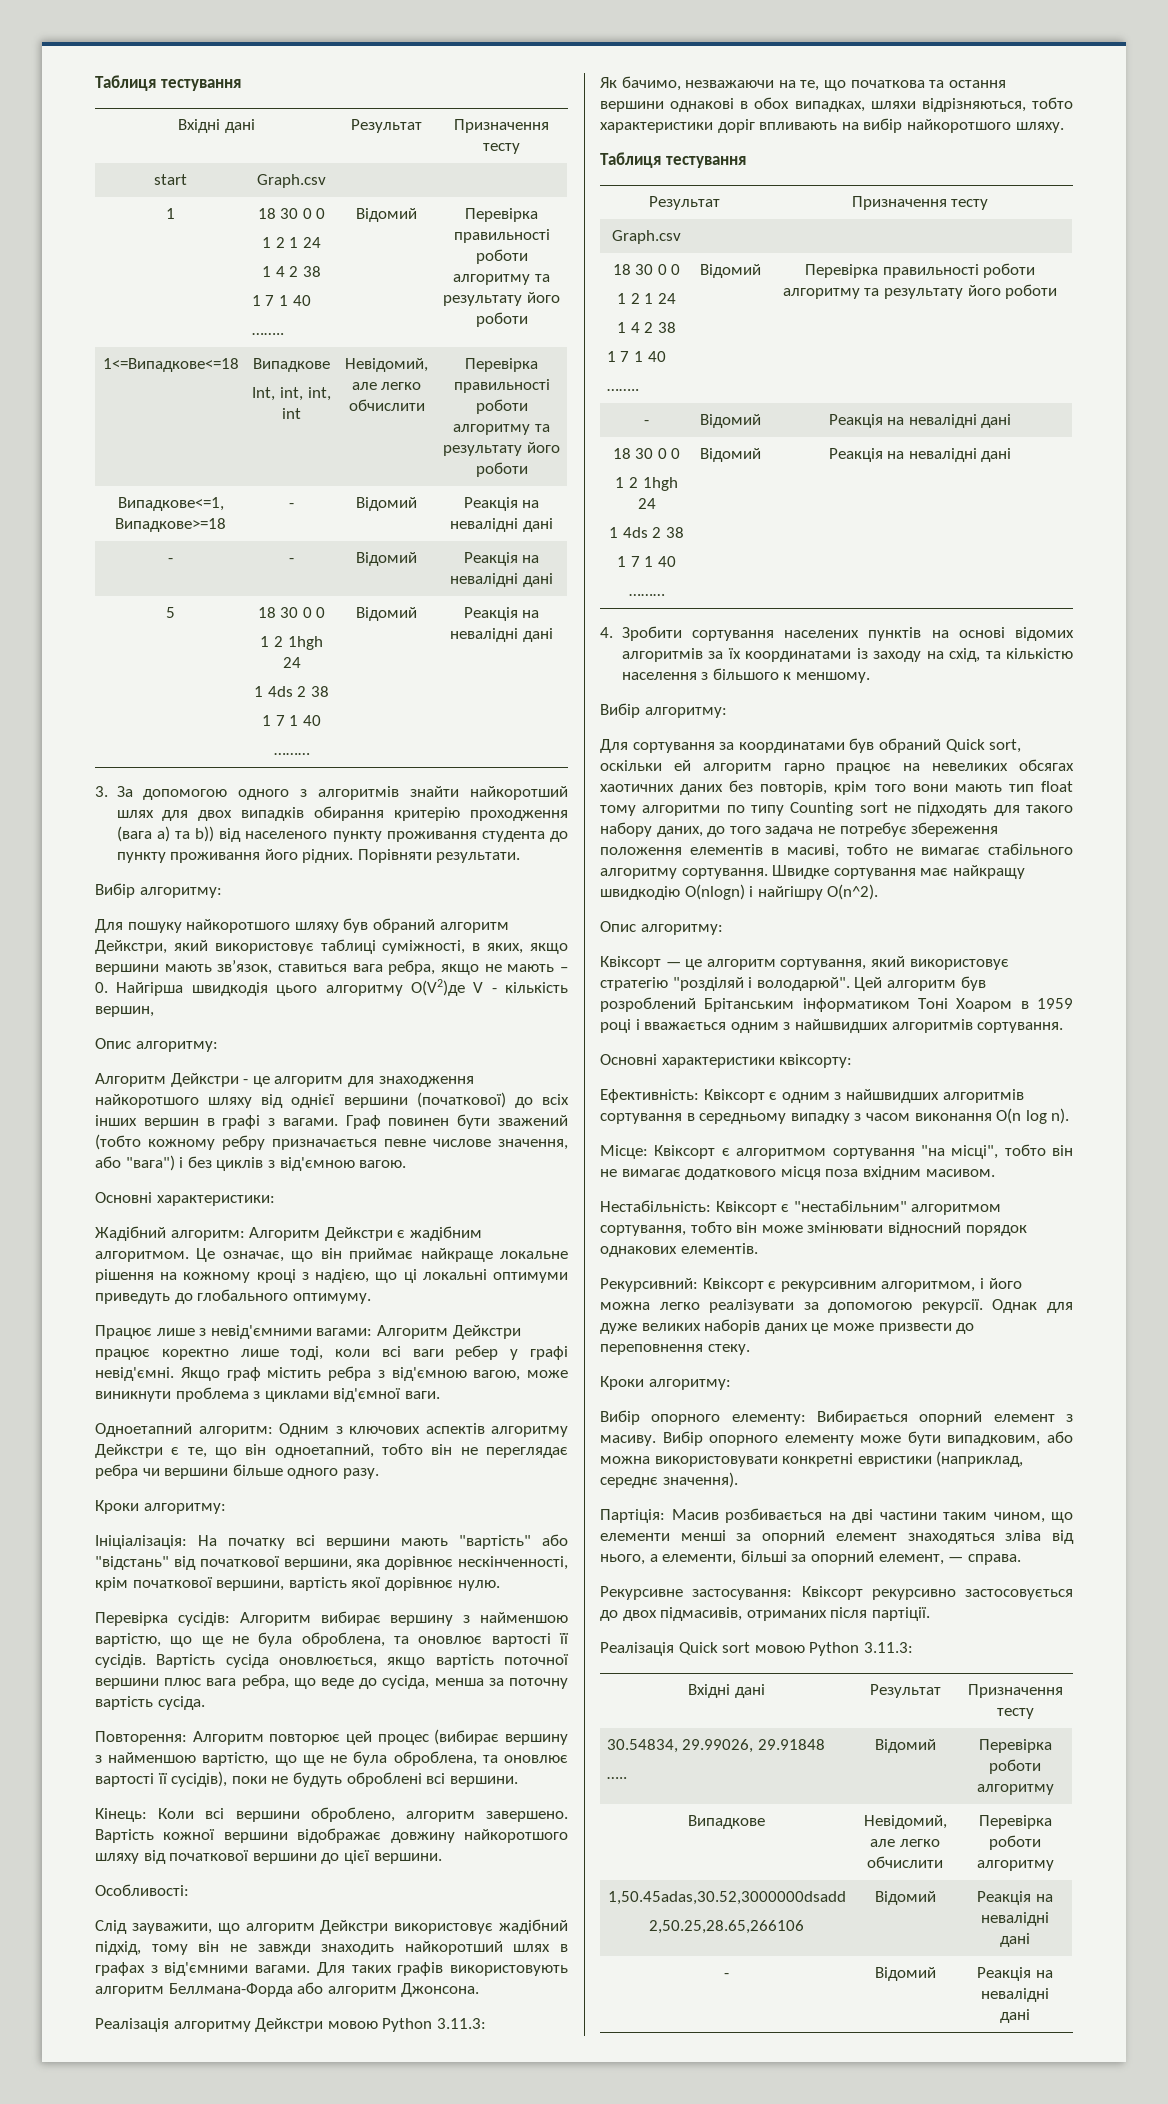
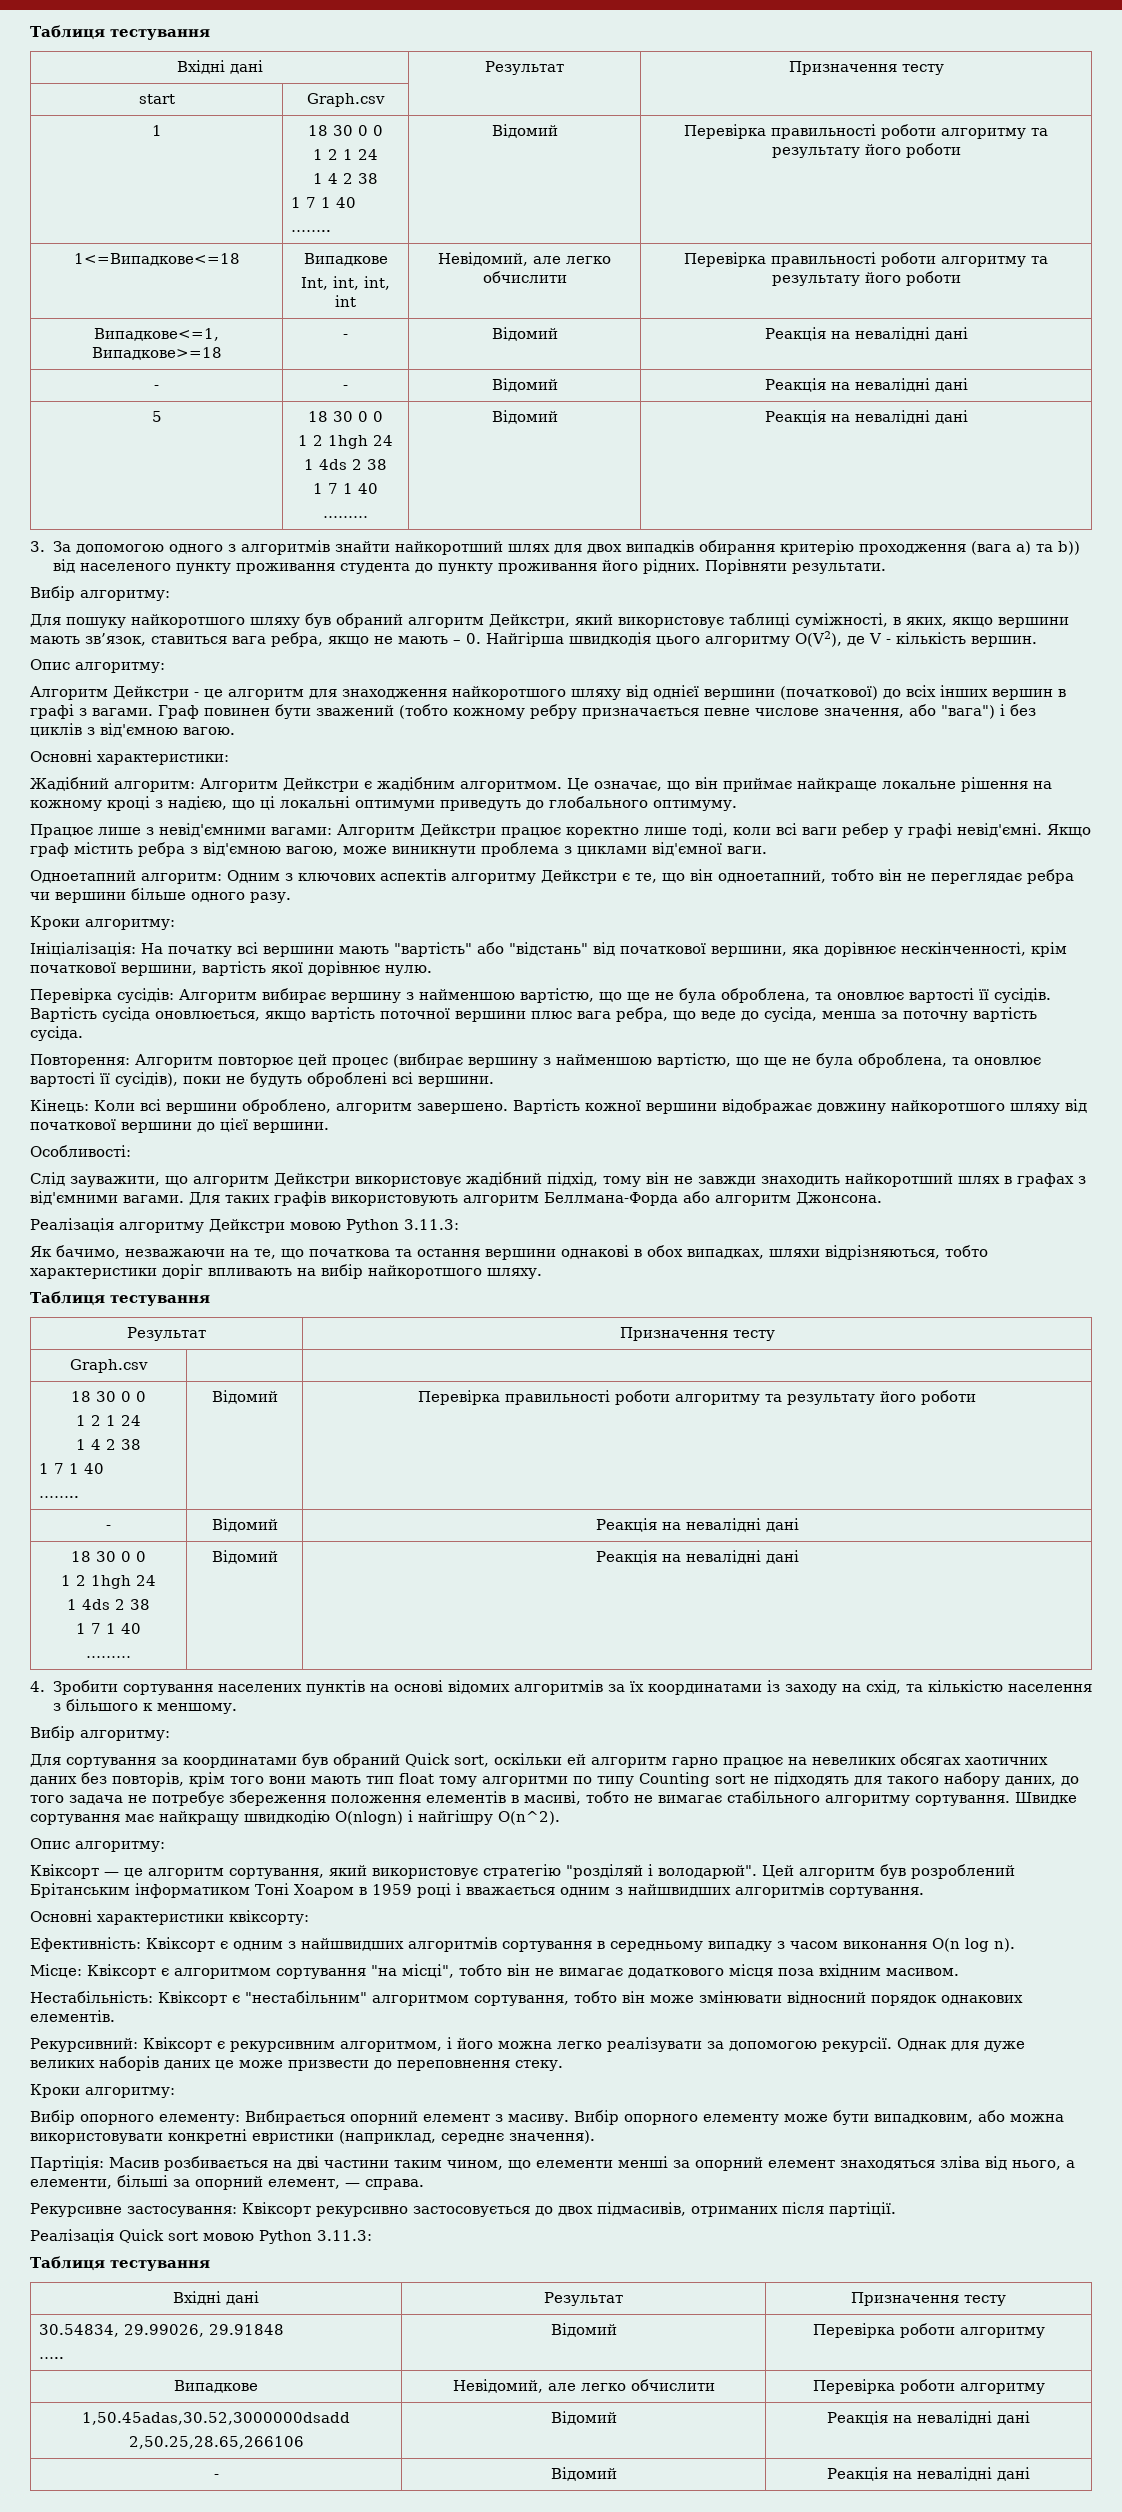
[410,979,465,996] O(V2)де -> [795,631,865,647] O(V2), де
[95,1006,154,1017] вершин, -> [971,636,1037,647] вершин.
(913, 1647) none -> [30,2256,210,2271] // Таблиця тестування

